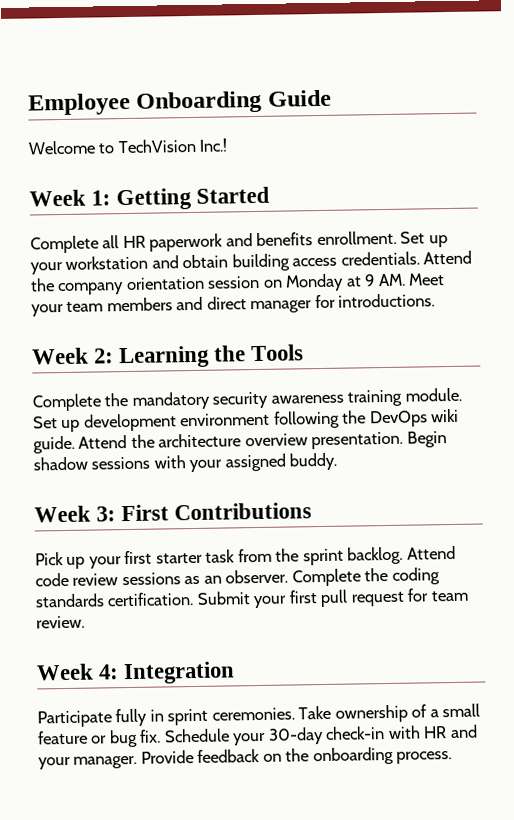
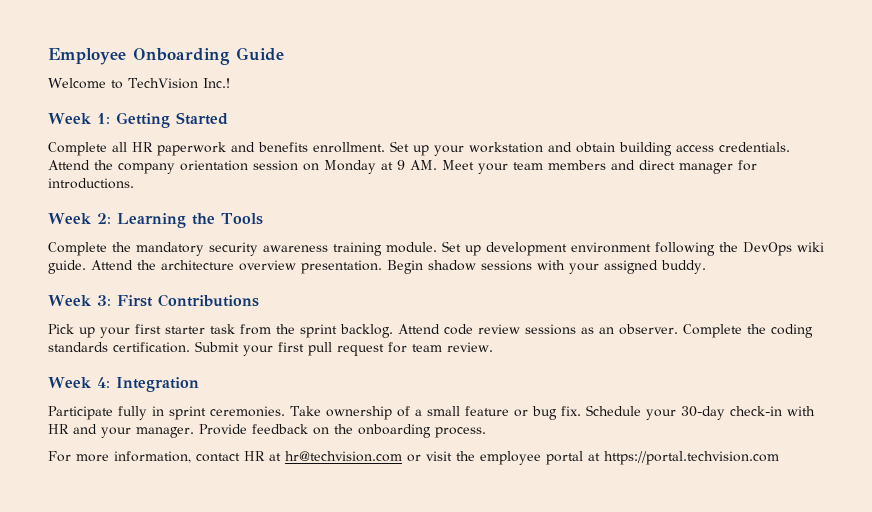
(453, 757) none -> [48,451,779,465] // For more information, contact HR at hr@techvision.com or visit the employee portal at https://portal.techvision.com

